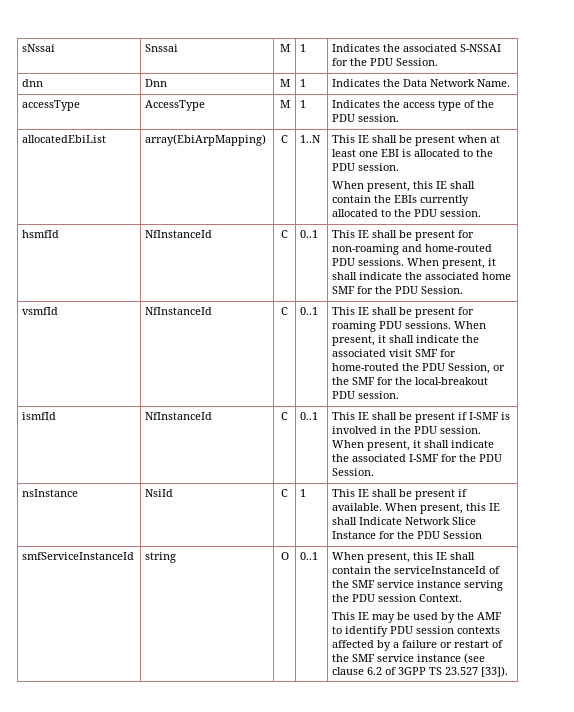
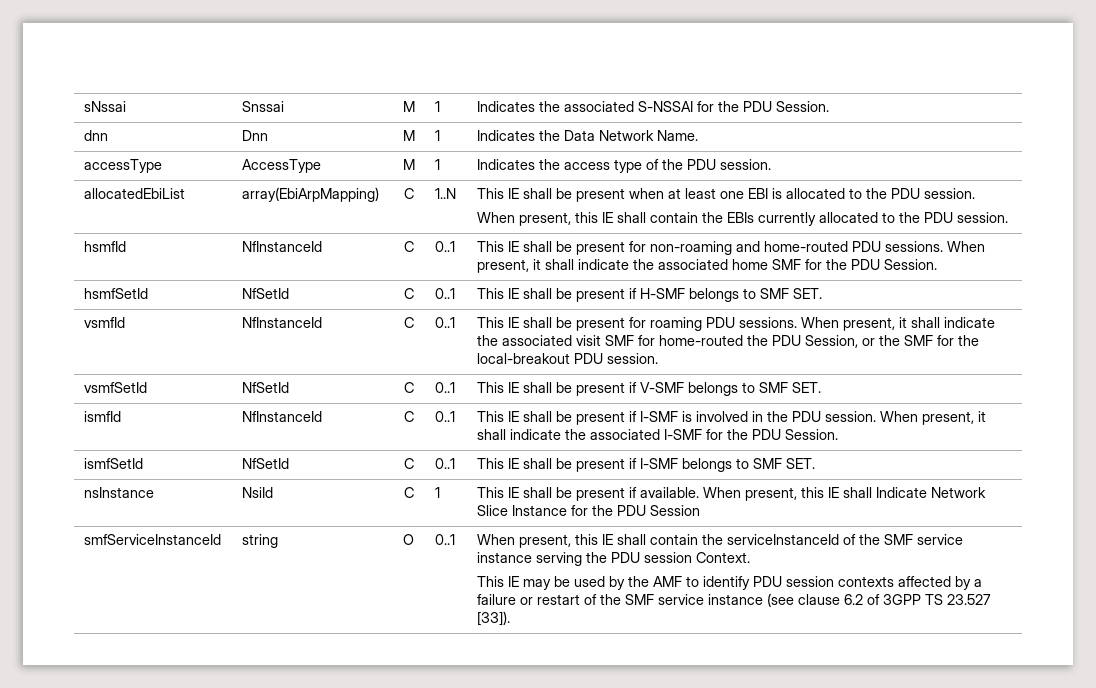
(464, 290) none -> [84,288,149,299] [242,288,290,299] [403,288,414,299] [435,288,456,299] [477,288,823,302] // hsmfSetId | NfSetId | C | 0..1 | This IE shall be present if H-SMF belongs to SMF SET.
(400, 395) none -> [84,382,148,393] [242,382,290,393] [403,382,414,393] [435,382,456,393] [477,382,822,396] // vsmfSetId | NfSetId | C | 0..1 | This IE shall be present if V-SMF belongs to SMF SET.
(375, 472) none -> [84,458,144,469] [242,458,290,469] [403,458,414,469] [435,458,456,469] [477,458,816,472] // ismfSetId | NfSetId | C | 0..1 | This IE shall be present if I-SMF belongs to SMF SET.

